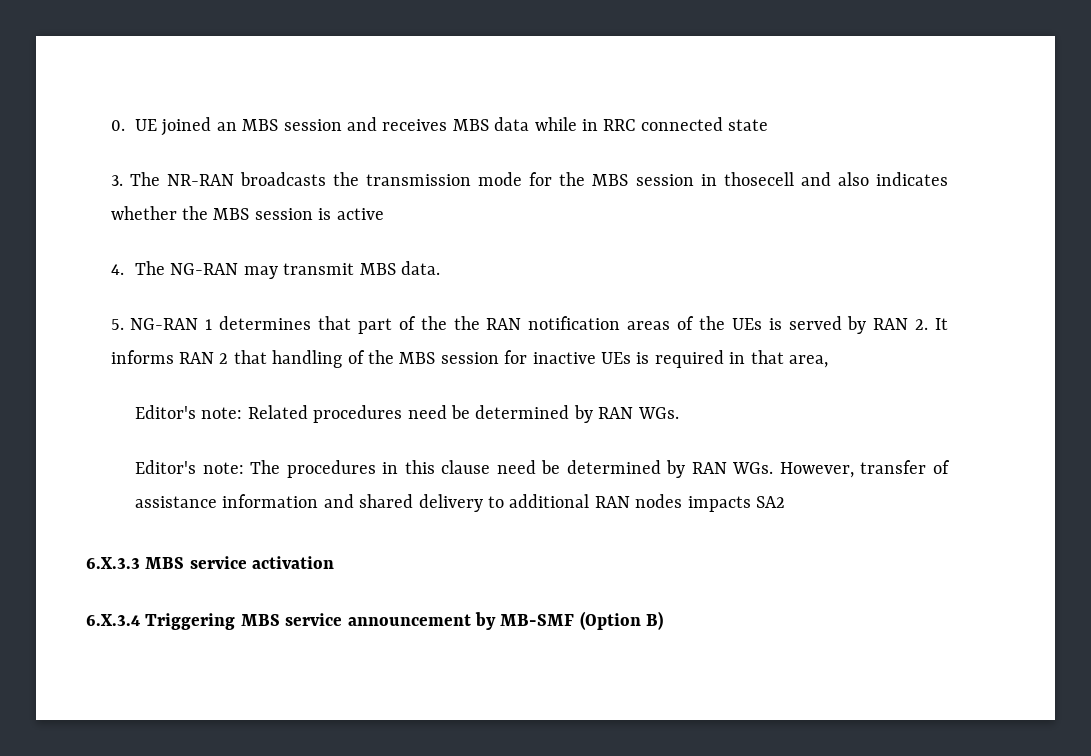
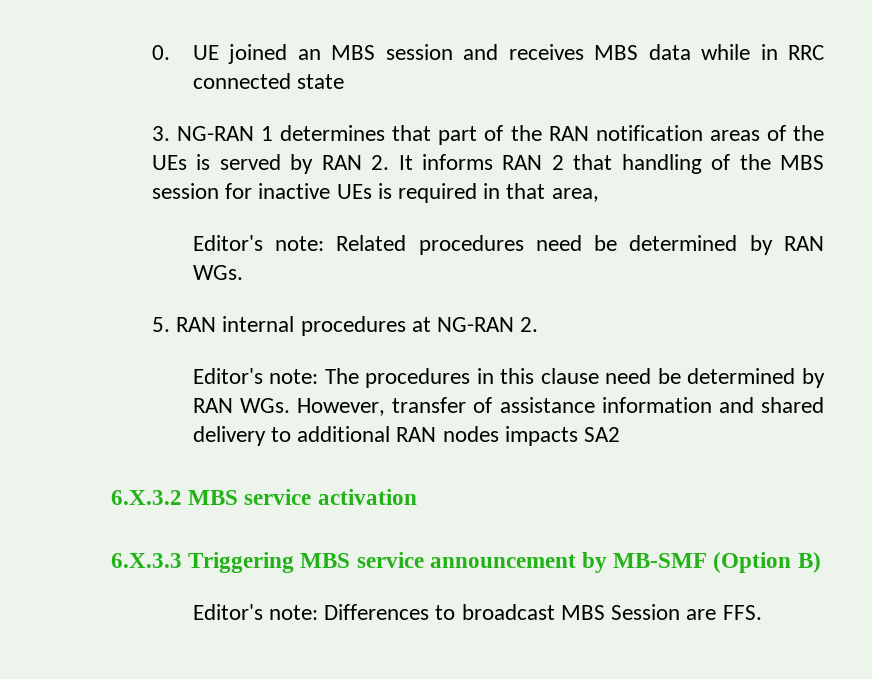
[129,172,948,186] [110,206,384,220] [110,261,441,279] [110,319,124,330] The NR-RAN broadcasts the transmission mode for the MBS session in thosecell and also indicates whether the MBS session is active // 4. The NG-RAN may transmit MBS data. // 5. -> (170, 133) none
[453,316,480,330] the -> (542, 133) none
(679, 413) none -> [151,316,539,336] // 5. RAN internal procedures at NG-RAN 2.
[86,557,140,569] 6.X.3.3 -> [111,490,182,505] 6.X.3.2
[86,614,140,626] 6.X.3.4 -> [111,553,182,568] 6.X.3.3
(664, 620) none -> [192,604,762,620] // Editor's note: Differences to broadcast MBS Session are FFS.

